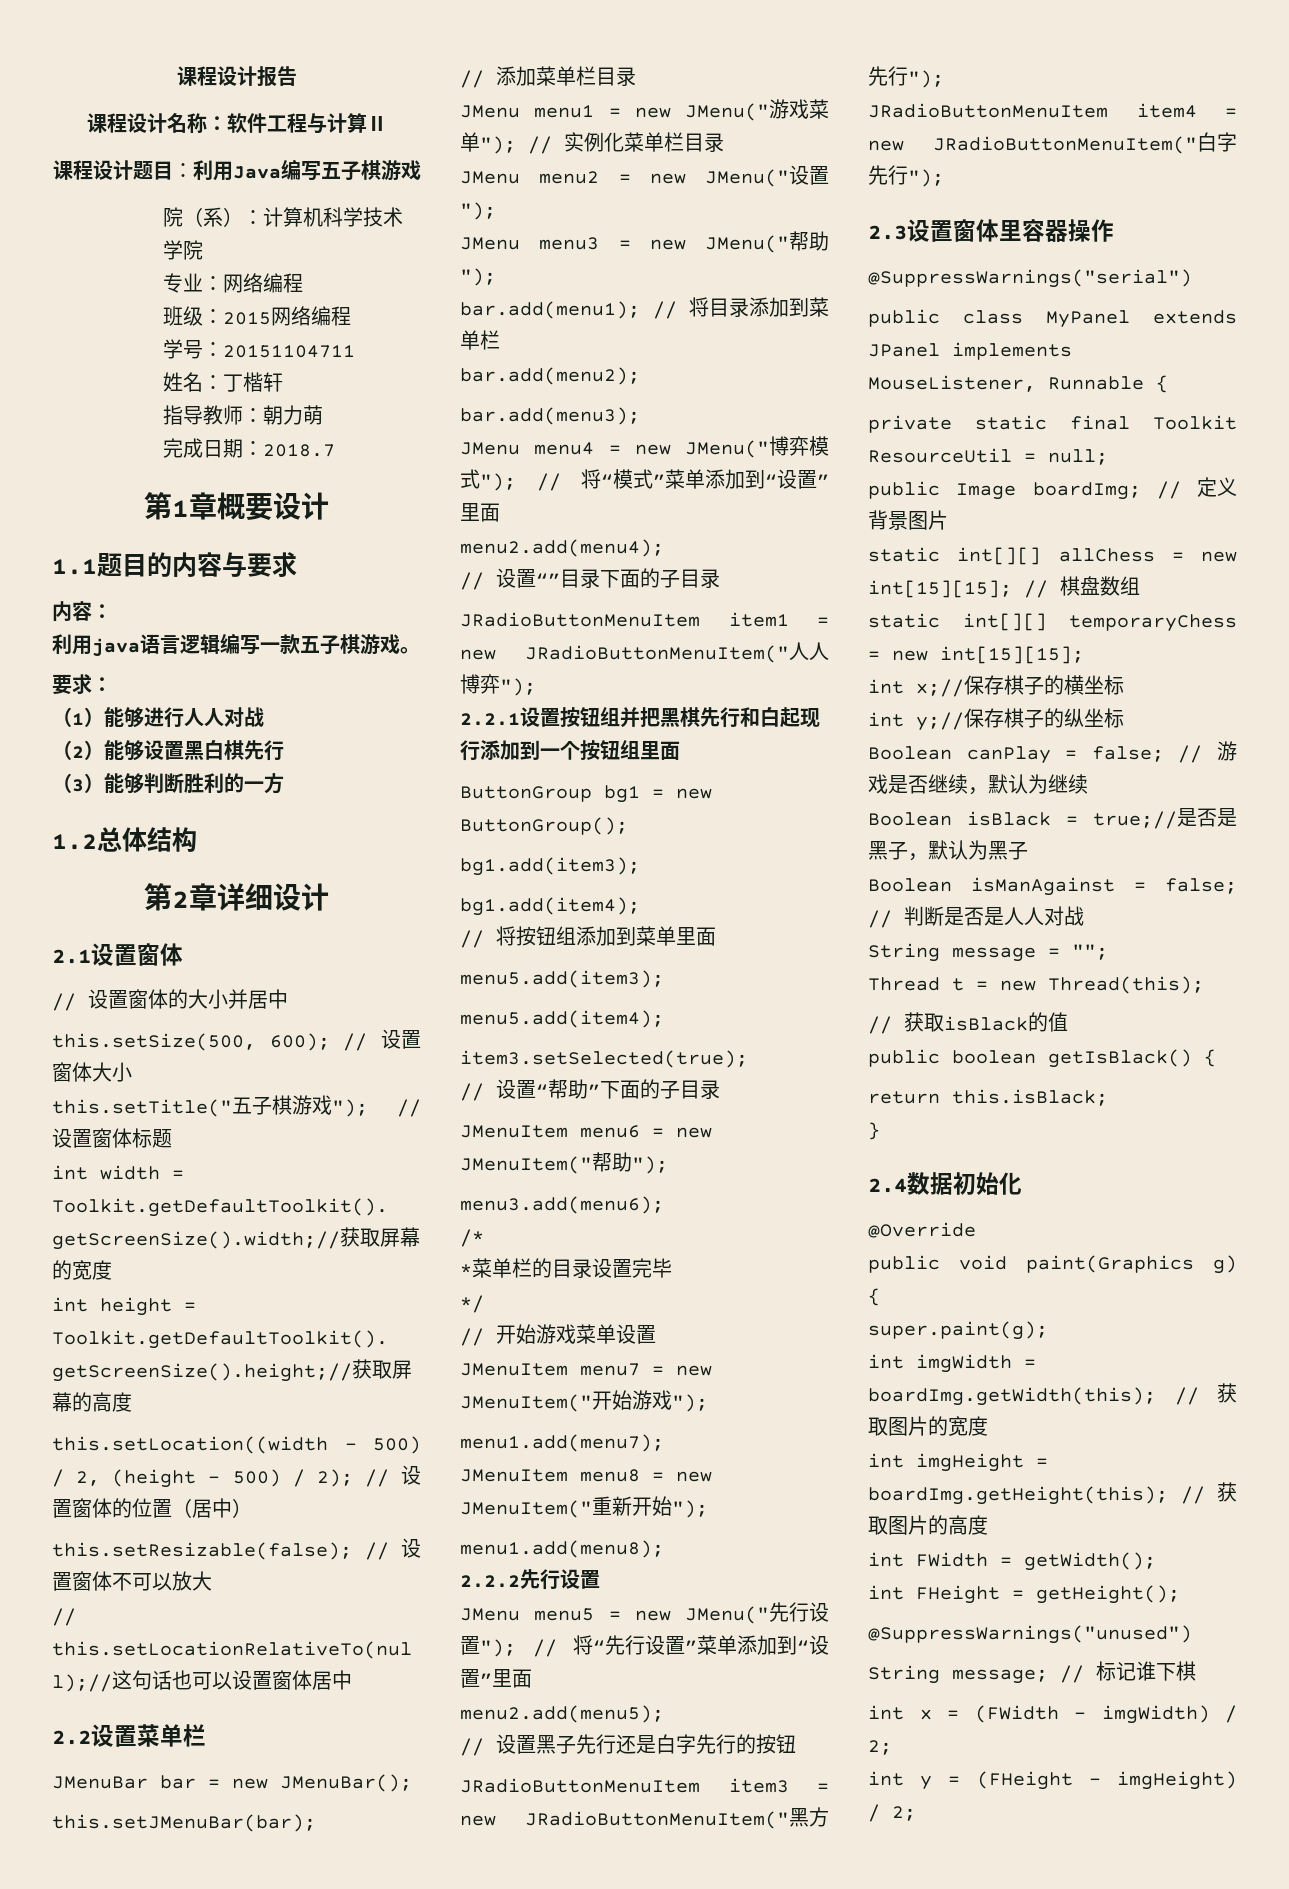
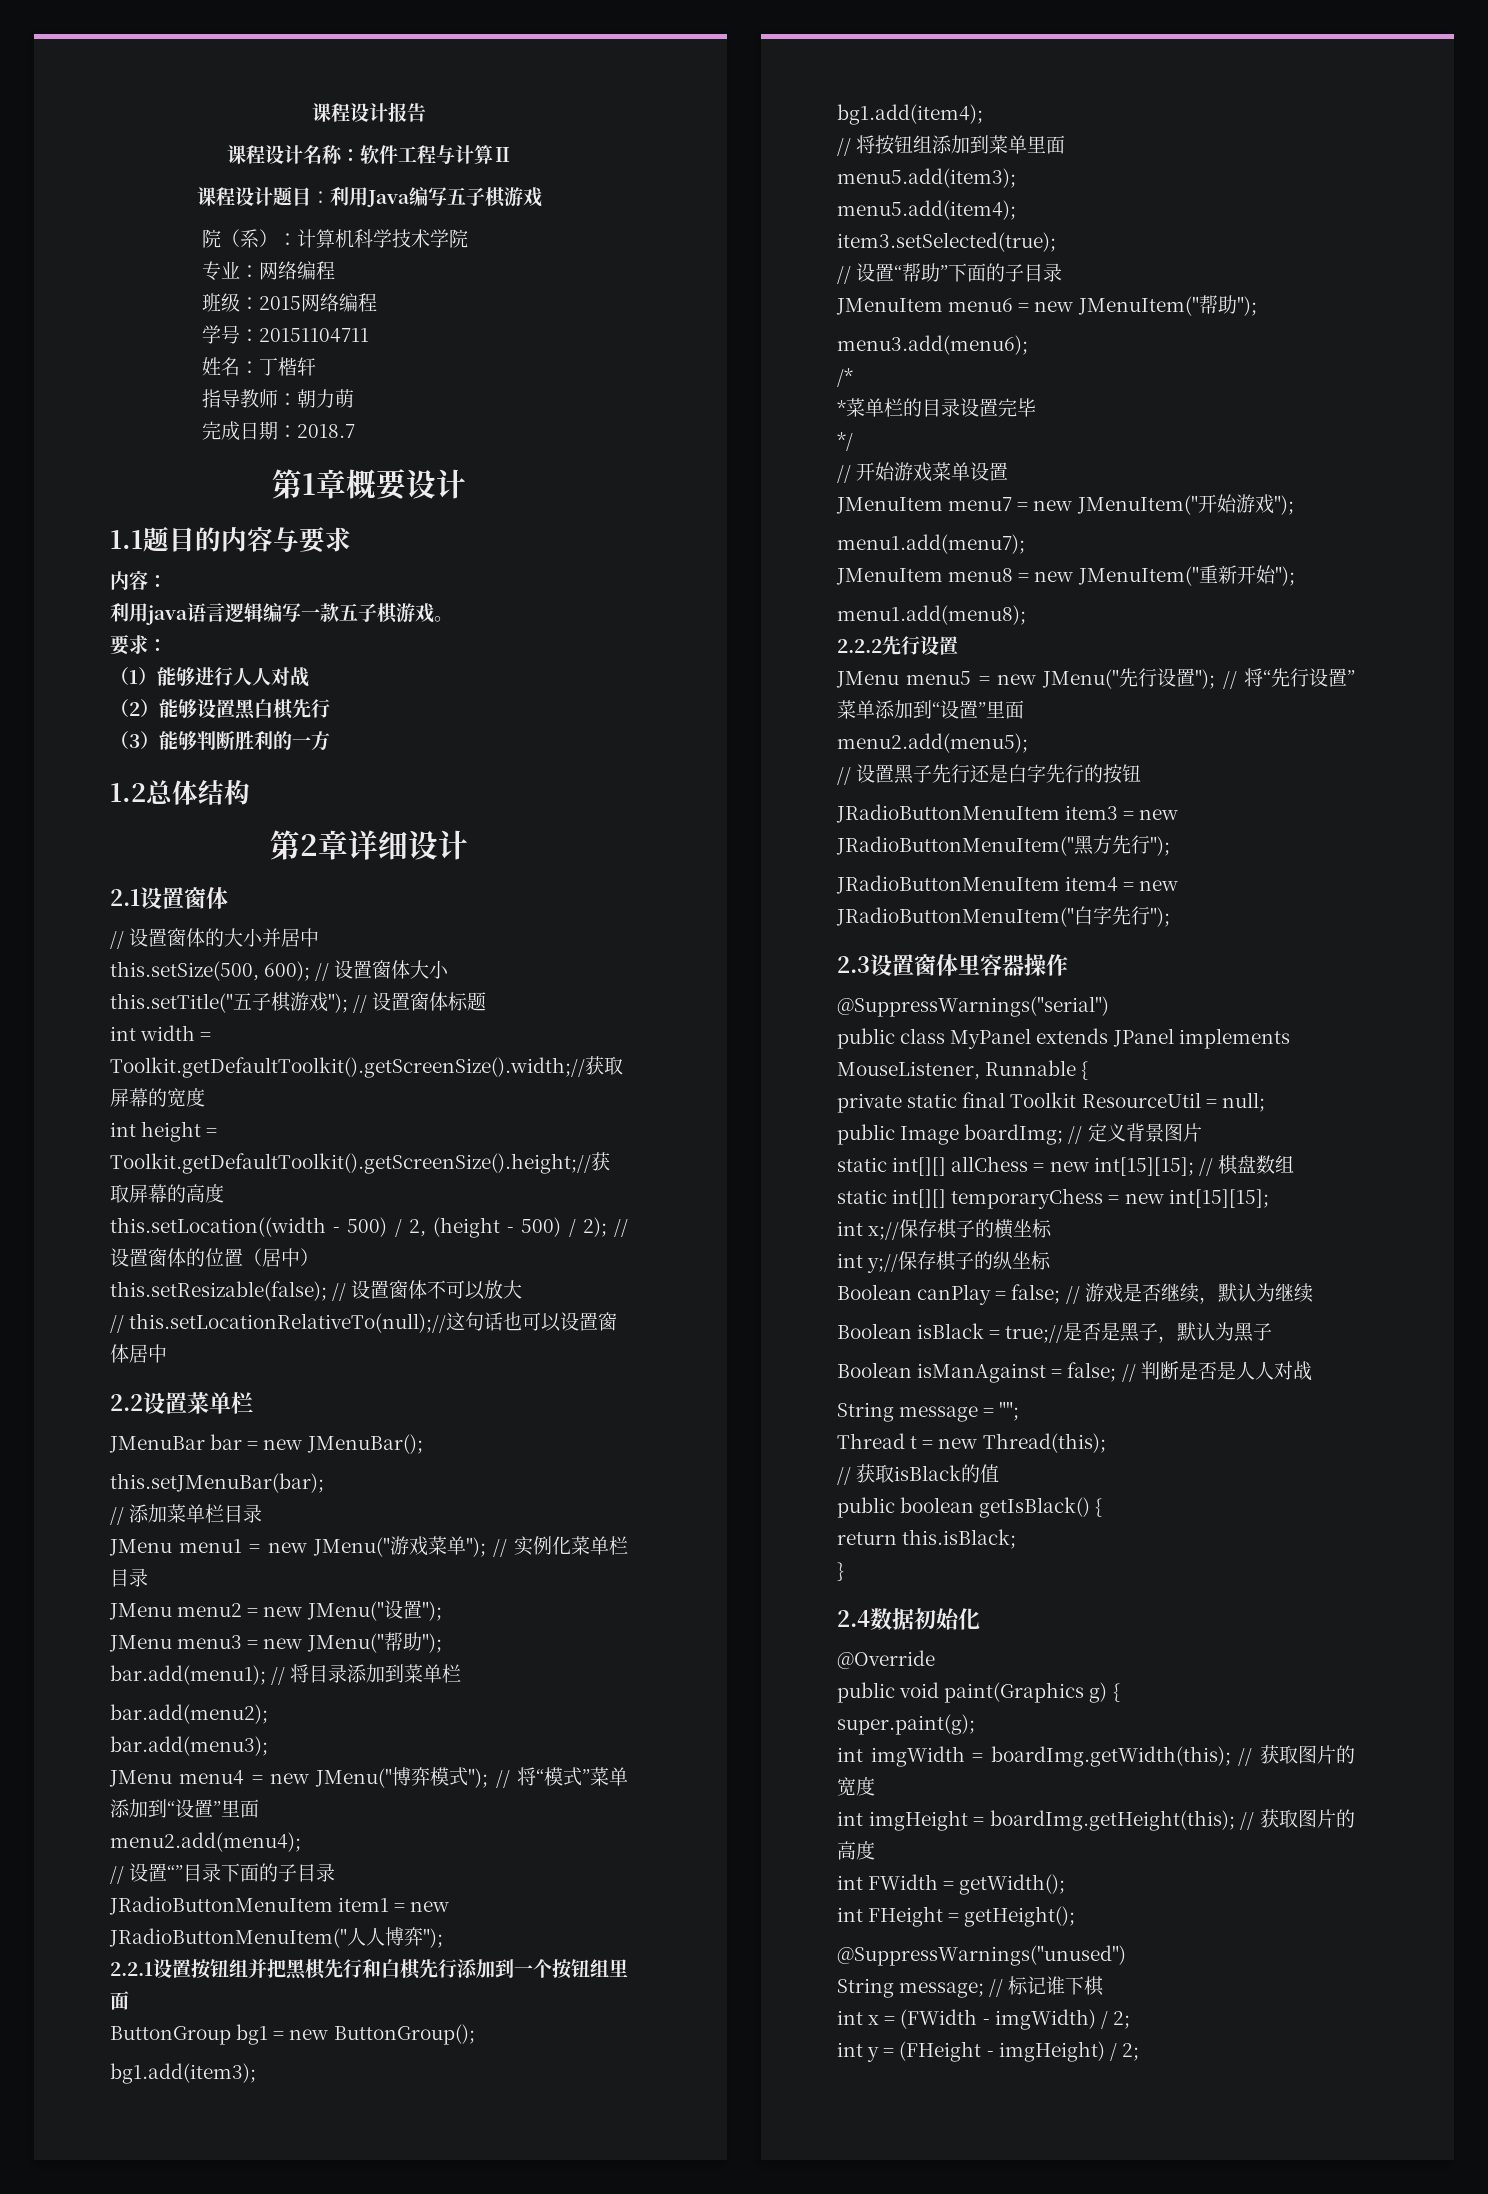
[780,707,820,728] 起现 -> [400,1959,438,1980] 棋先

